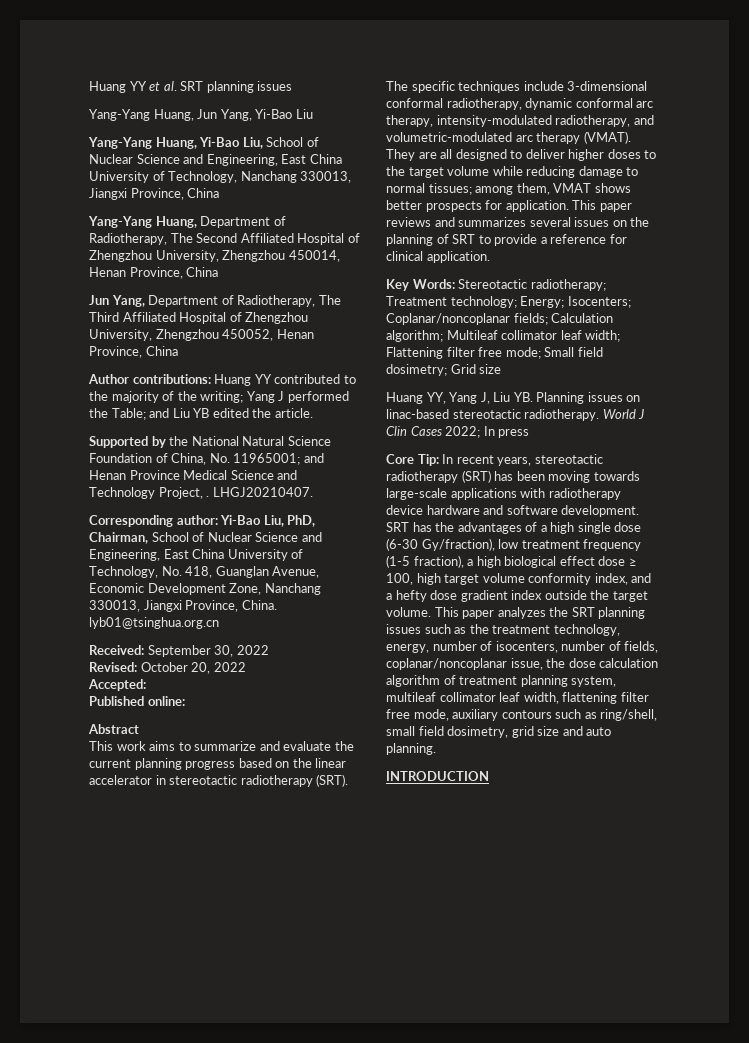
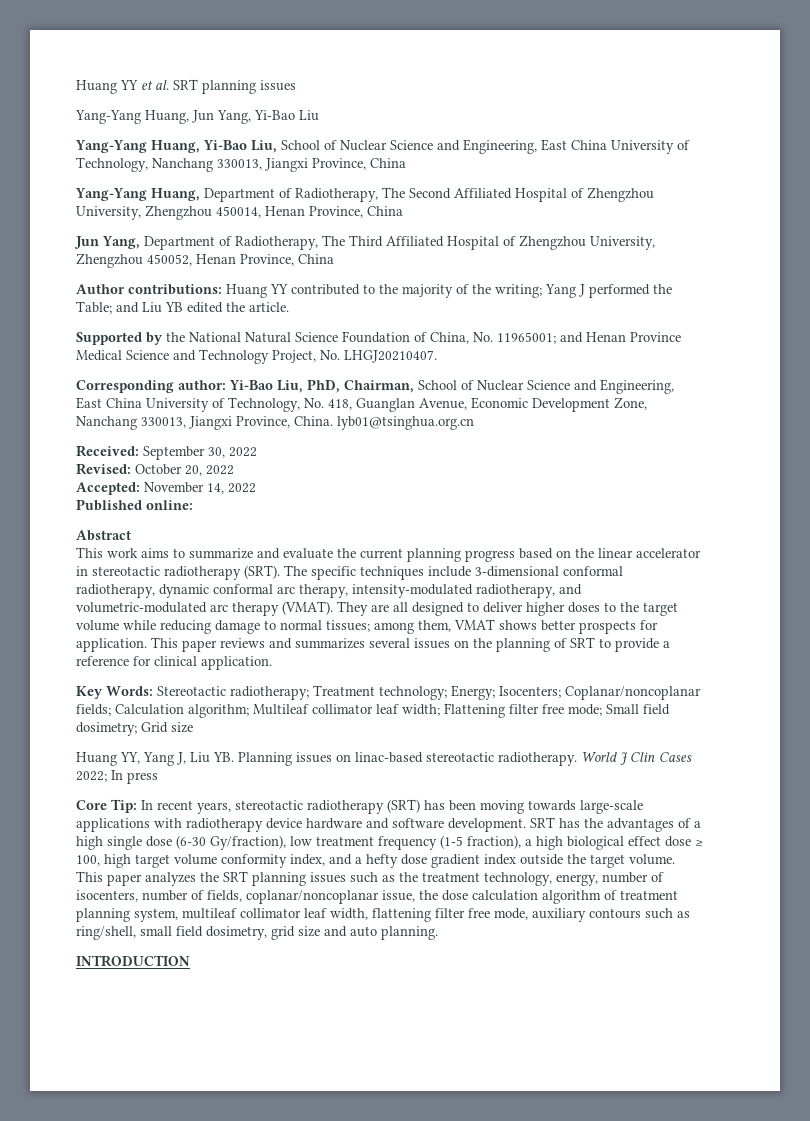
[206,496,210,497] . -> [320,350,340,360] No.
(146, 685) none -> [144,482,256,494] November 14, 2022

